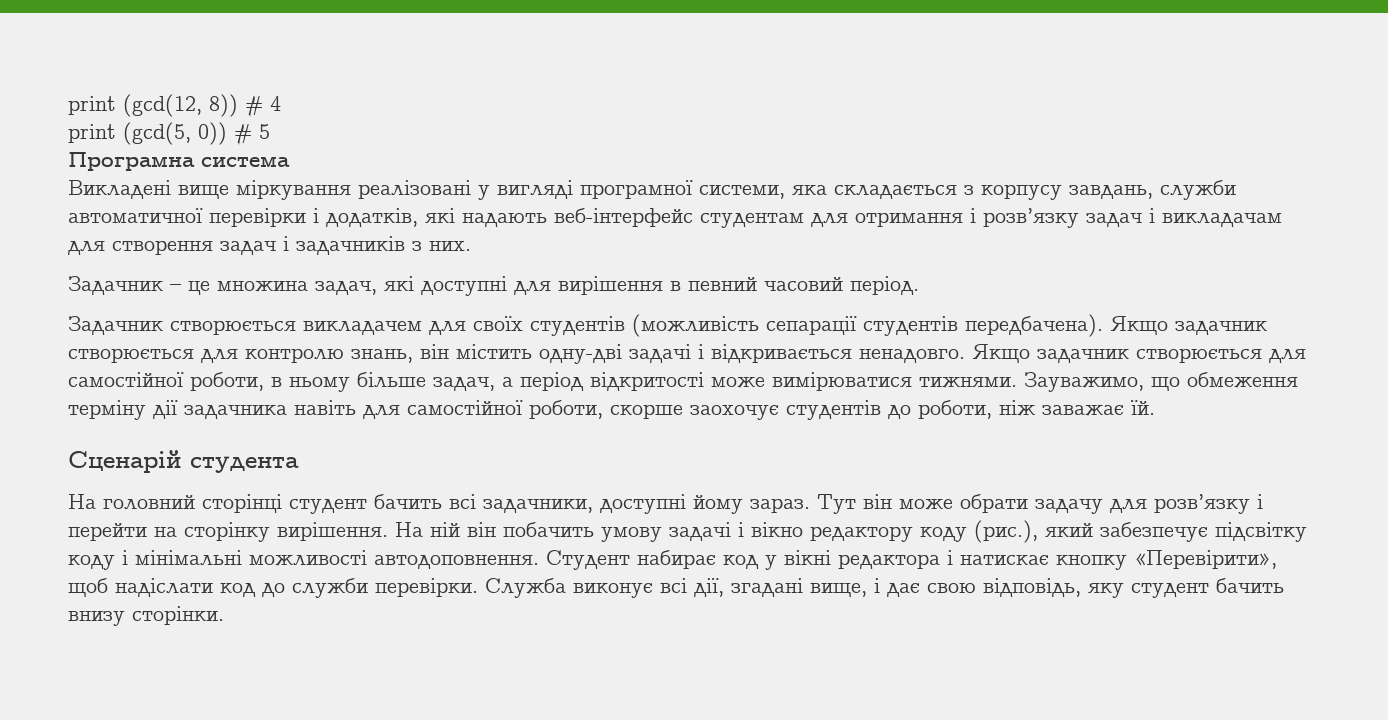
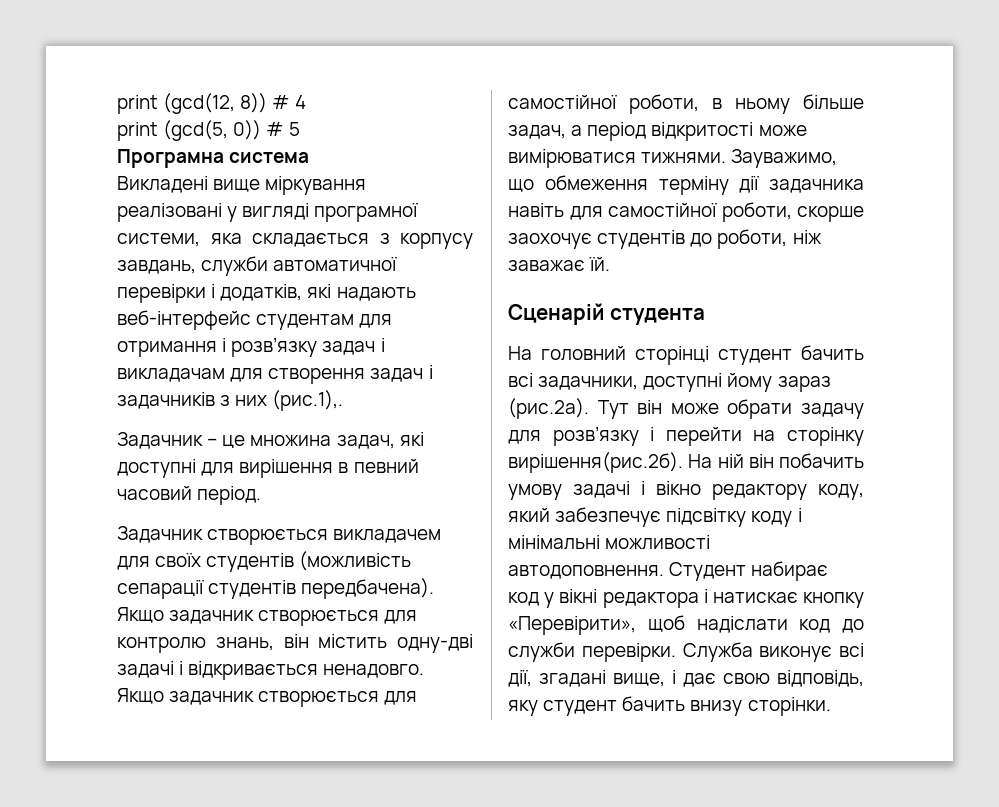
[429,241,471,251] них. -> [235,390,344,411] них (рис.1),.
[750,498,810,513] зараз. -> [777,376,831,392] [508,398,589,419] зараз (рис.2a).
[277,522,388,541] вирішення. -> [508,452,683,473] вирішення(рис.2б).
[920,520,1038,543] коду (рис.), -> [818,484,864,500] коду,

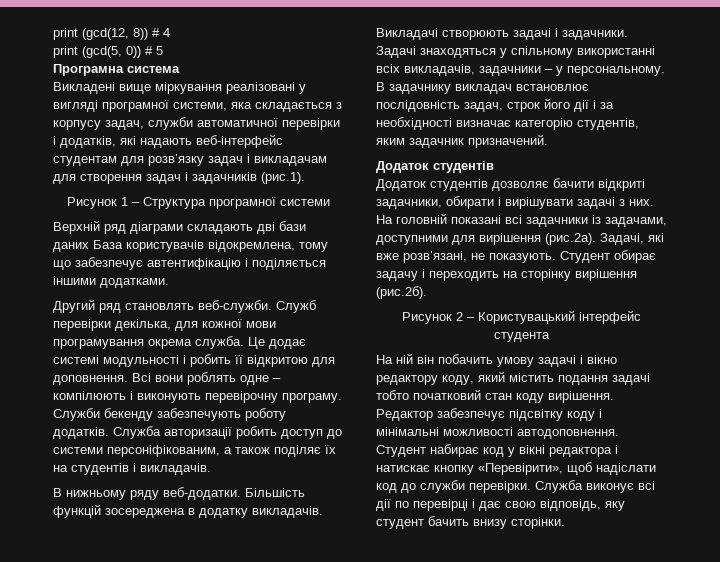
[117,260,196,274] завдань, -> [105,120,144,130] задач,
[117,338,227,357] отримання і -> (144, 161) none
[220,390,344,411] [117,432,424,449] [117,459,419,478] [117,486,262,505] [117,526,442,545] [117,551,412,572] [117,578,435,599] [117,607,418,626] [117,634,473,653] [117,661,425,680] [117,688,418,707] [508,94,864,114] [508,122,807,141] [508,149,838,168] [508,175,864,195] [508,202,864,222] [508,229,822,249] [508,257,611,271] [508,303,705,325] [508,345,864,365] [508,373,831,392] [508,398,864,419] [508,426,864,446] [508,452,683,473] з них (рис.1),. // Задачник – це множина задач, які доступні для вирішення в певний часовий період. // Задачник створюється викладачем для своїх студентів (можливість сепарації студентів передбачена). Якщо задачник створюється для контролю знань, він містить одну-дві задачі і відкривається ненадовго. Якщо задачник створюється для самостійної роботи, в ньому більше задач, а період відкритості може вимірюватися тижнями. Зауважимо, що обмеження терміну дії задачника навіть для самостійної роботи, скорше заохочує студентів до роботи, ніж заважає їй. // Сценарій студента // На головний сторінці студент бачить всі задачники, доступні йому зараз (рис.2a). Тут він може обрати задачу для розв’язку і перейти на сторінку вирішення(рис.2б). -> [261,172,305,184] [67,197,330,209] [53,220,306,234] [53,240,328,252] [53,257,326,270] [53,276,169,288] [53,299,316,313] [53,319,276,331] [53,336,306,349] [53,354,335,367] [53,372,281,385] [53,391,342,403] [53,408,286,421] [53,426,342,439] [53,445,336,457] [53,463,211,475] [53,487,305,500] [53,504,323,518] [376,28,628,40] [376,46,655,58] [376,64,665,76] [376,82,589,94] [376,98,614,112] [376,117,639,130] [376,134,548,148] [376,161,494,173] [376,178,645,191] [376,196,654,209] [376,213,667,227] [376,233,664,245] [376,250,656,263] [376,269,637,281] [376,286,427,299] [402,310,641,324] [494,332,550,342] (рис.1). // Рисунок 1 – Структура програмної системи // Верхній ряд діаграми складають дві бази даних База користувачів відокремлена, тому що забезпечує автентифікацію і поділяється іншими додатками. // Другий ряд становлять веб-служби. Служб перевірки декілька, для кожної мови програмування окрема служба. Це додає системі модульності і робить її відкритою для доповнення. Всі вони роблять одне – компілюють і виконують перевірочну програму. Служби бекенду забезпечують роботу додатків. Служба авторизації робить доступ до системи персоніфікованим, а також поділяє їх на студентів і викладачів. // В нижньому ряду веб-додатки. Більшість функцій зосереджена в додатку викладачів. Викладачі створюють задачі і задачники. Задачі знаходяться у спільному використанні всіх викладачів, задачники – у персональному. В задачнику викладач встановлює послідовність задач, строк його дії і за необхідності визначає категорію студентів, яким задачник призначений. // Додаток студентів // Додаток студентів дозволяє бачити відкриті задачники, обирати і вирішувати задачі з них. На головній показані всі задачники із задачами, доступними для вирішення (рис.2a). Задачі, які вже розв’язані, не показують. Студент обирає задачу і переходить на сторінку вирішення (рис.2б). // Рисунок 2 – Користувацький інтерфейс студента //
(550, 515) none -> [509,373,650,385] [376,389,614,403] [376,409,433,421] містить подання задачі тобто початковий стан коду вирішення. Редактор
[508,670,665,687] дії, згадані вище, -> [376,499,468,511] дії по перевірці

